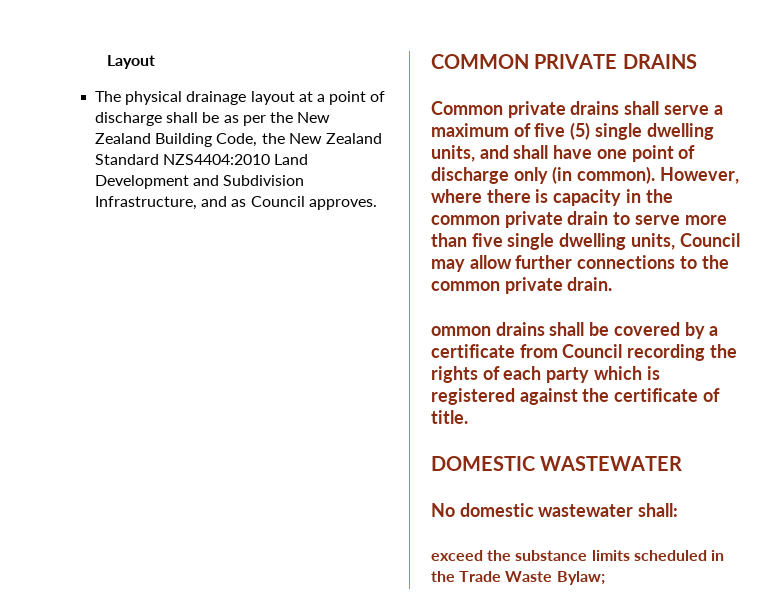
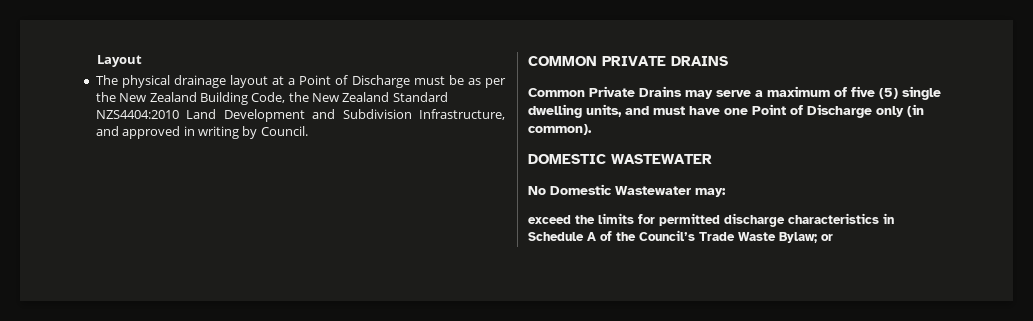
[329,91,386,105] [95,112,199,126] point of discharge shall -> [299,75,445,88] Point of Discharge must
[231,196,377,210] as Council approves. -> [122,126,308,139] approved in writing by Council.
[507,101,660,118] private drains shall -> [589,86,713,99] Private Drains may
[513,145,549,159] shall -> [653,106,685,115] must
[631,145,696,162] [431,167,509,184] point of discharge -> [752,104,872,118] Point of Discharge
[659,167,739,184] [431,189,673,206] [431,211,727,228] [431,233,740,250] [431,255,729,272] [431,277,613,294] [431,322,719,339] [431,344,737,361] [431,366,660,383] [431,388,720,405] [431,410,468,424] However, where there is capacity in the common private drain to serve more than five single dwelling units, Council may allow further connections to the common private drain. // ommon drains shall be covered by a certificate from Council recording the rights of each party which is registered against the certificate of title. -> (592, 129) none
[459,503,679,517] domestic wastewater shall: -> [550,184,726,197] Domestic Wastewater may:
[515,550,724,561] [431,571,455,582] substance limits scheduled in the -> [598,213,894,227] [528,230,695,241] limits for permitted discharge characteristics in Schedule A of the Council’s
(605, 578) none -> [821,234,833,241] or

